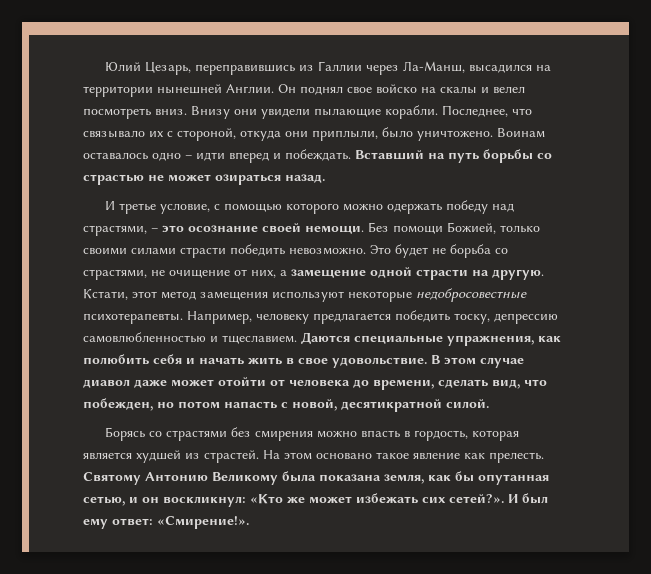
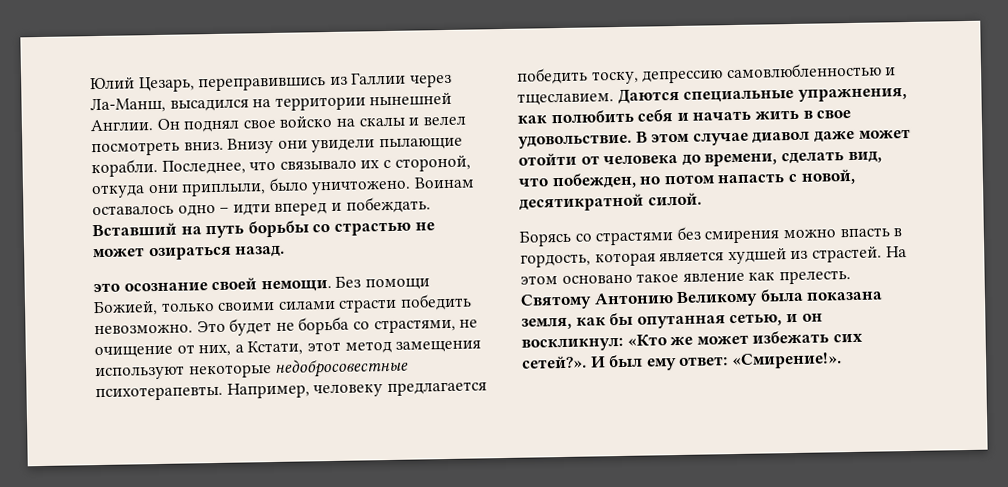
[105,200,515,214] [83,225,158,236] И третье условие, с помощью которого можно одержать победу над страстями, – -> (286, 251) none
[291,267,544,280] замещение одной страсти на другую. -> (244, 348) none

